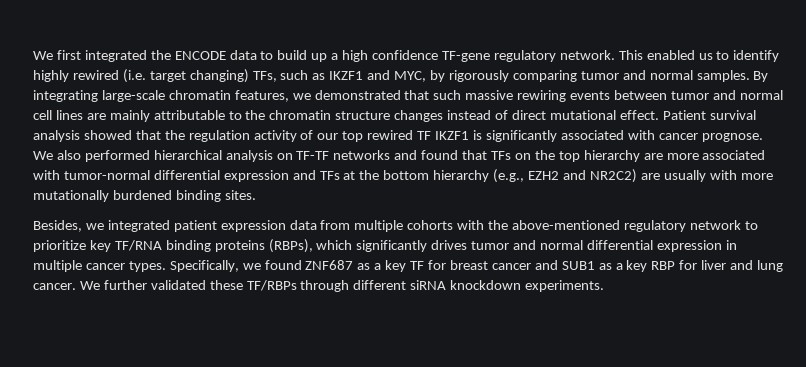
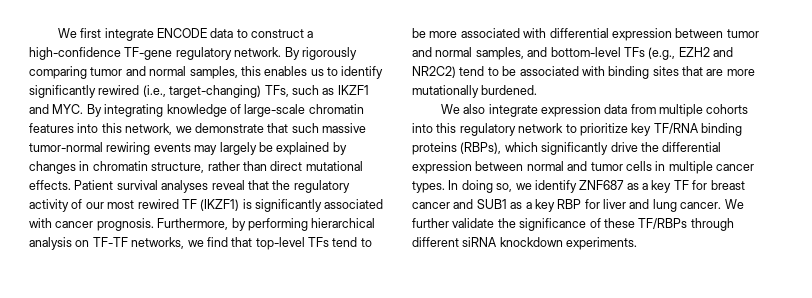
[84,50,171,62] integrated the -> [104,28,154,41] integrate
[277,50,780,62] [33,69,249,83] build up a high confidence TF-gene regulatory network. This enabled us to identify highly rewired (i.e. target changing) -> [251,29,314,38] [29,47,357,60] [29,66,384,79] [29,85,262,98] construct a high-confidence TF-gene regulatory network. By rigorously comparing tumor and normal samples, this enables us to identify significantly rewired (i.e., target-changing)
[394,70,769,82] [33,90,401,102] MYC, by rigorously comparing tumor and normal samples. By integrating large-scale chromatin features, we demonstrated -> [52,104,364,117] [29,123,264,135] MYC. By integrating knowledge of large-scale chromatin features into this network, we demonstrate
(514, 95) none -> [29,142,103,152] tumor-normal
[614,90,783,100] [33,110,509,122] between tumor and normal cell lines are mainly attributable to the chromatin structure changes instead of -> [194,142,347,155] [29,161,267,174] may largely be explained by changes in chromatin structure, rather than
[619,110,659,120] effect. -> [29,180,71,190] effects.
[33,130,132,142] analysis showed -> [161,180,245,193] analyses reveal
[188,130,250,142] regulation -> [293,180,350,193] regulatory
[342,131,364,142] top -> [107,200,135,209] most
[435,131,470,140] IKZF1 -> [200,199,240,211] (IKZF1)
[701,133,763,142] [33,150,663,162] prognose. We also performed hierarchical analysis on TF-TF networks and found that TFs on the top hierarchy are -> [96,218,376,231] [29,237,372,250] [412,28,426,38] prognosis. Furthermore, by performing hierarchical analysis on TF-TF networks, we find that top-level TFs tend to be
[63,169,773,183] [33,190,256,202] [33,220,217,232] tumor-normal differential expression and TFs at the bottom hierarchy (e.g., EZH2 and NR2C2) are usually with more mutationally burdened binding sites. // Besides, we integrated patient -> [549,28,759,41] [412,47,733,60] [412,66,755,79] [412,85,538,98] [440,104,538,117] differential expression between tumor and normal samples, and bottom-level TFs (e.g., EZH2 and NR2C2) tend to be associated with binding sites that are more mutationally burdened. // We also integrate
[457,220,621,230] with the above-mentioned -> [412,123,457,133] into this
[431,240,737,252] [33,260,302,272] drives tumor and normal differential expression in multiple cancer types. Specifically, we found -> [610,142,722,152] [412,161,754,174] [412,180,577,193] drive the differential expression between normal and tumor cells in multiple cancer types. In doing so, we identify
[150,280,206,290] validated -> [452,218,601,231] validate the significance of

